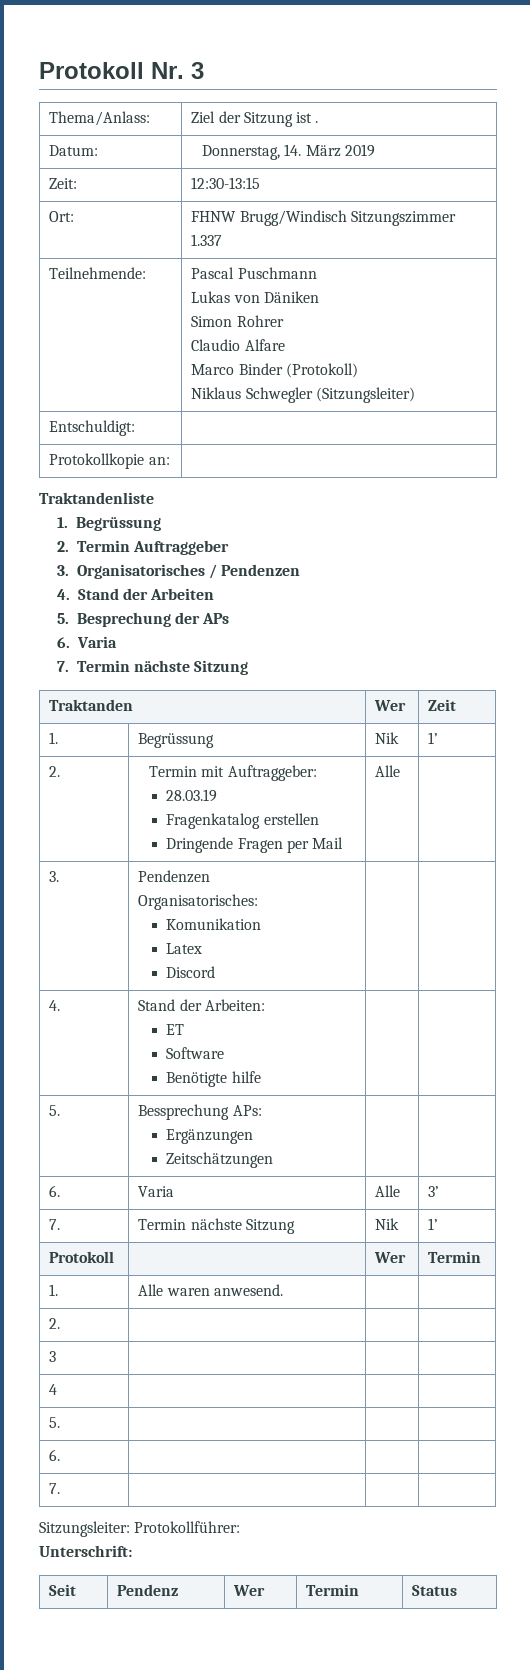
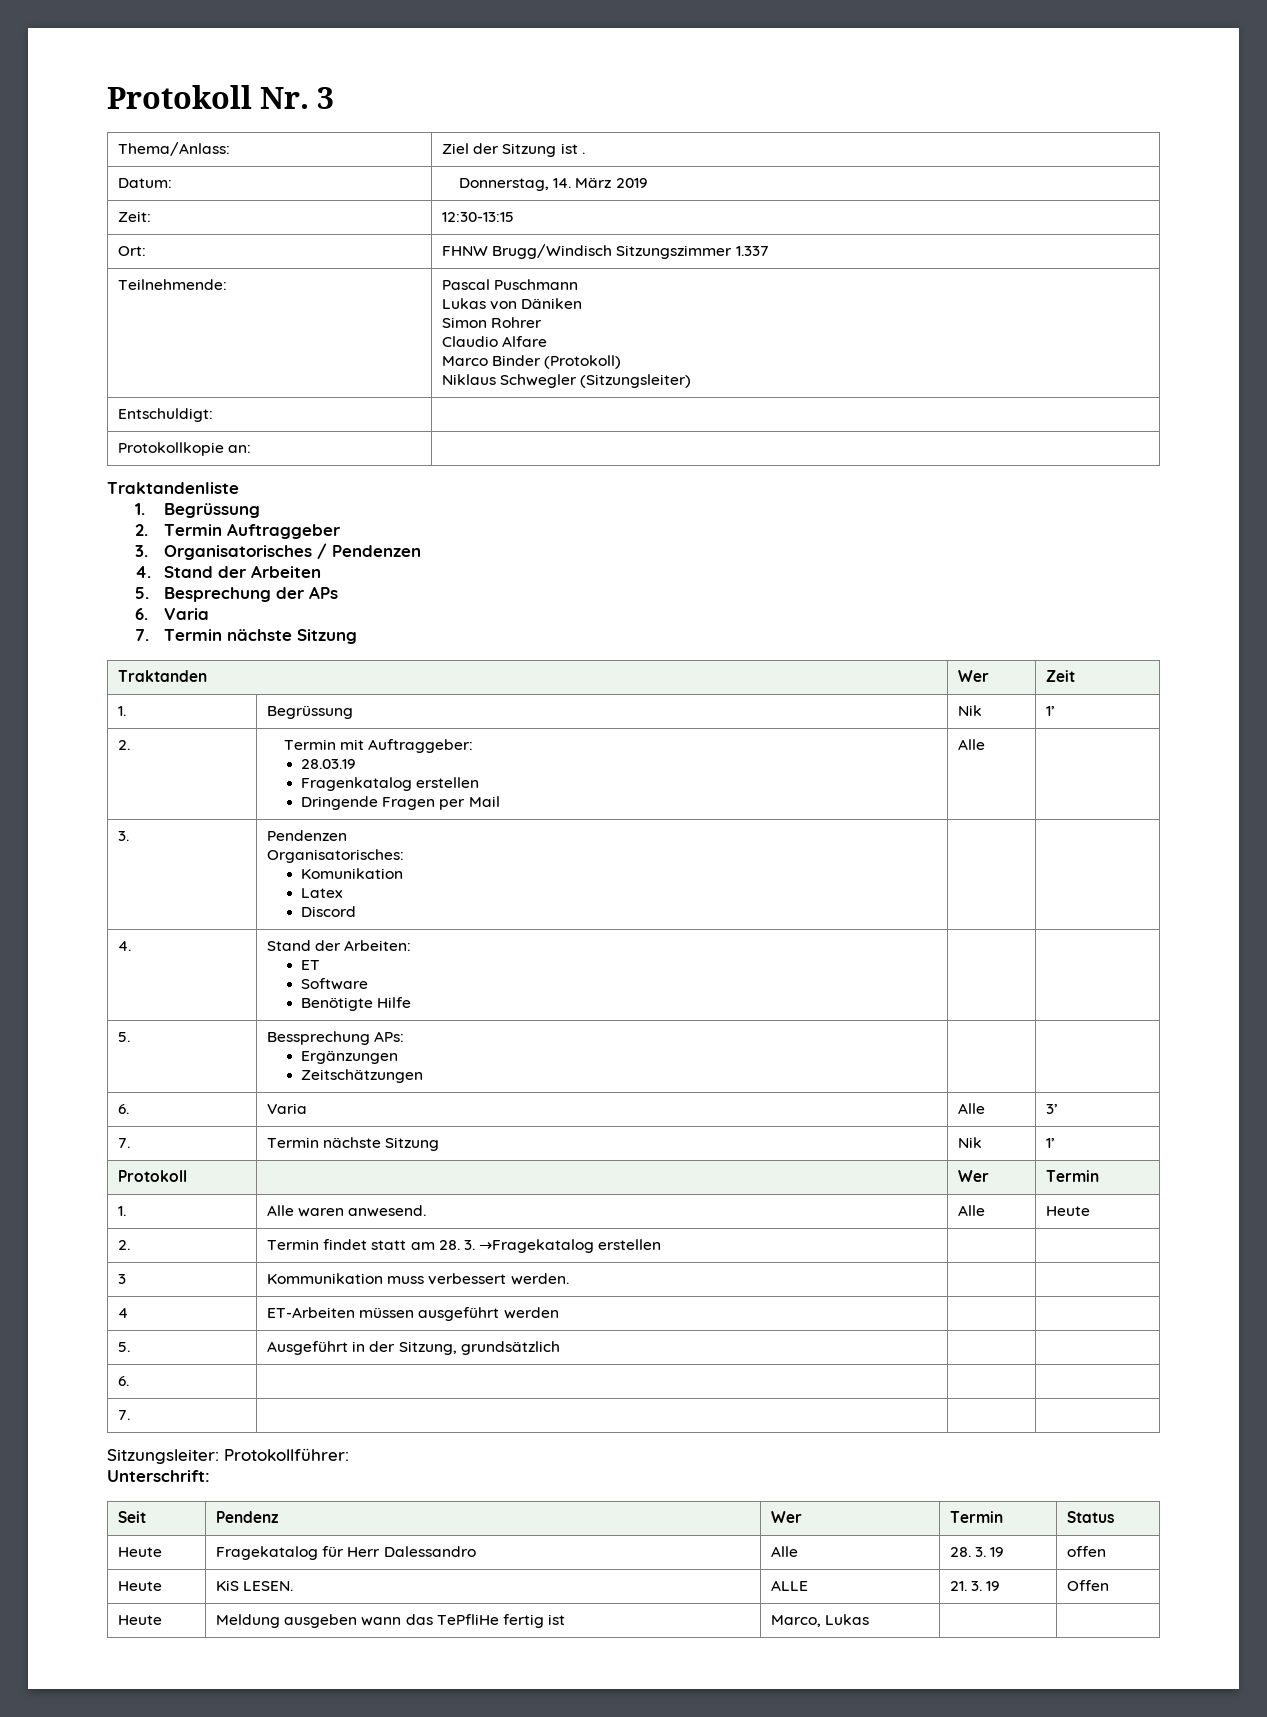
[231,1071,261,1083] hilfe -> [377,997,412,1008] Hilfe
[49,1318,61,1329] [49,1351,57,1362] [49,1384,58,1395] [49,1417,61,1428] | // 2. | | | // 3 | | | // 4 | | | // 5. | -> [958,1205,986,1216] [1046,1206,1091,1216] [118,1240,131,1250] [267,1239,662,1253] [118,1274,127,1284] [267,1273,569,1285] [118,1308,129,1318] [267,1307,559,1321] [118,1342,131,1352] [267,1341,560,1355] Alle | Heute // 2. | Termin findet statt am 28. 3. →Fragekatalog erstellen | | // 3 | Kommunikation muss verbessert werden. | | // 4 | ET-Arbeiten müssen ausgeführt werden | | // 5. | Ausgeführt in der Sitzung, grundsätzlich
(458, 1590) none -> [118,1547,163,1557] [216,1546,476,1560] [771,1546,799,1557] [950,1547,1005,1557] [1067,1546,1107,1557] [118,1581,163,1591] [216,1580,294,1591] [771,1580,809,1591] [950,1581,1001,1591] [1067,1580,1110,1591] [118,1615,163,1625] [216,1614,566,1628] [771,1614,870,1627] // Heute | Fragekatalog für Herr Dalessandro | Alle | 28. 3. 19 | offen // Heute | KiS LESEN. | ALLE | 21. 3. 19 | Offen // Heute | Meldung ausgeben wann das TePfliHe fertig ist | Marco, Lukas | |

